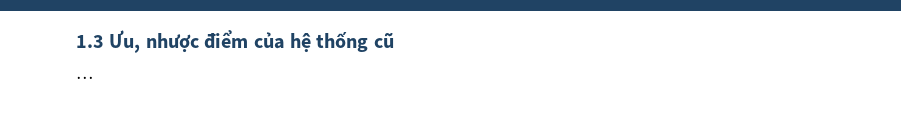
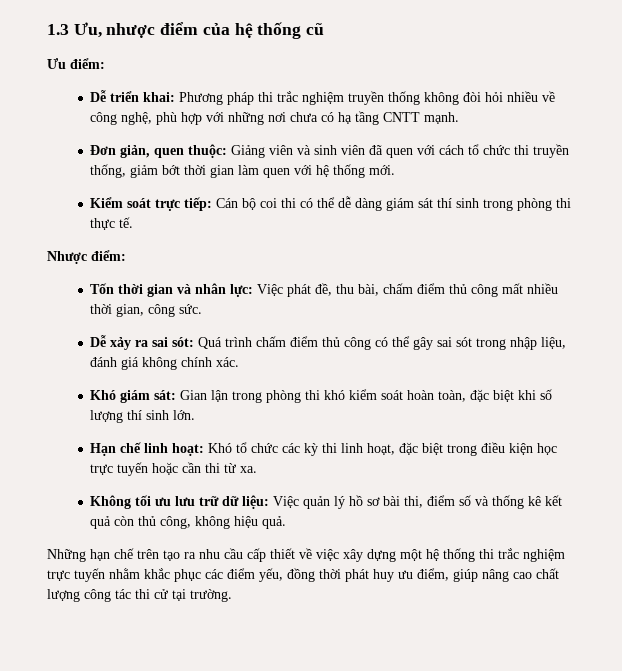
[76,76,93,79] … -> [47,58,105,69] [90,90,556,105] [90,111,460,125] [90,144,570,158] [90,164,396,178] [90,196,572,211] [90,217,134,230] [47,250,126,264] [90,283,559,297] [90,304,203,317] [90,335,567,350] [90,357,240,370] [90,389,553,403] [90,410,196,423] [90,442,558,456] [90,462,258,476] [90,495,563,509] [90,516,287,529] [47,548,565,562] [47,568,559,582] [47,589,232,602] Ưu điểm: // Dễ triển khai: Phương pháp thi trắc nghiệm truyền thống không đòi hỏi nhiều về công nghệ, phù hợp với những nơi chưa có hạ tầng CNTT mạnh. // Đơn giản, quen thuộc: Giảng viên và sinh viên đã quen với cách tổ chức thi truyền thống, giảm bớt thời gian làm quen với hệ thống mới. // Kiểm soát trực tiếp: Cán bộ coi thi có thể dễ dàng giám sát thí sinh trong phòng thi thực tế. // Nhược điểm: // Tốn thời gian và nhân lực: Việc phát đề, thu bài, chấm điểm thủ công mất nhiều thời gian, công sức. // Dễ xảy ra sai sót: Quá trình chấm điểm thủ công có thể gây sai sót trong nhập liệu, đánh giá không chính xác. // Khó giám sát: Gian lận trong phòng thi khó kiểm soát hoàn toàn, đặc biệt khi số lượng thí sinh lớn. // Hạn chế linh hoạt: Khó tổ chức các kỳ thi linh hoạt, đặc biệt trong điều kiện học trực tuyến hoặc cần thi từ xa. // Không tối ưu lưu trữ dữ liệu: Việc quản lý hồ sơ bài thi, điểm số và thống kê kết quả còn thủ công, không hiệu quả. // Những hạn chế trên tạo ra nhu cầu cấp thiết về việc xây dựng một hệ thống thi trắc nghiệm trực tuyến nhằm khắc phục các điểm yếu, đồng thời phát huy ưu điểm, giúp nâng cao chất lượng công tác thi cử tại trường.

